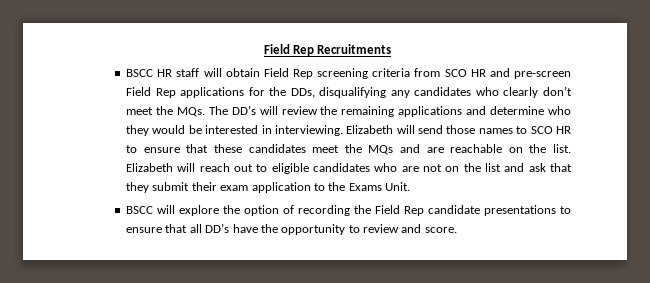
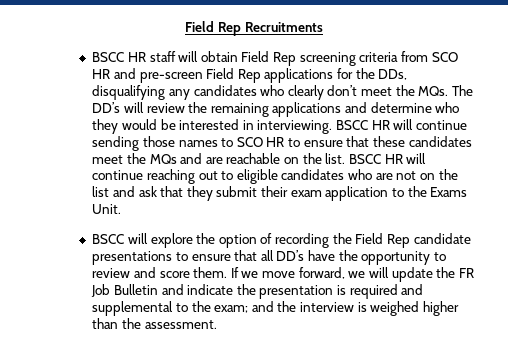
[346,125,444,134] Elizabeth will send -> [336,119,468,130] [92,136,140,151] BSCC HR will continue sending
[126,163,230,172] Elizabeth will reach -> [349,153,427,164] [92,169,195,184] BSCC HR will continue reaching
[424,227,457,233] score. -> [159,267,474,282] [91,284,424,299] [92,301,460,316] [92,318,217,329] score them. If we move forward, we will update the FR Job Bulletin and indicate the presentation is required and supplemental to the exam; and the interview is weighed higher than the assessment.

